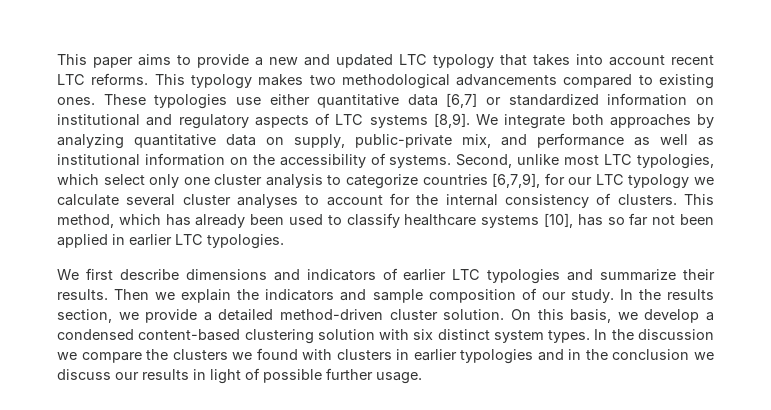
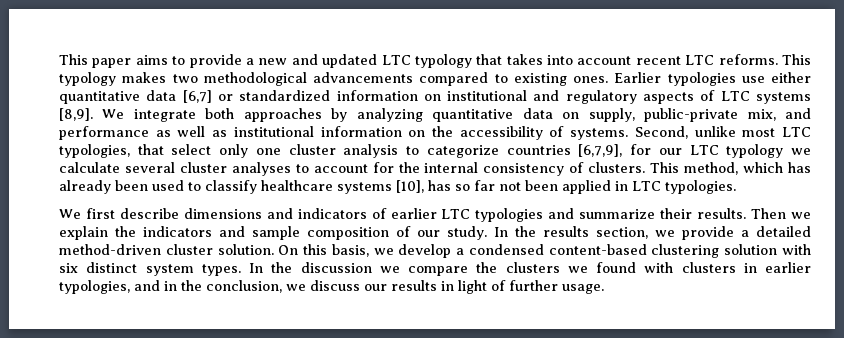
[103,94,146,105] These -> [614,72,662,83] Earlier
[57,174,99,185] which -> [137,144,164,155] that
[129,234,172,246] earlier -> (628, 186) none
[460,349,534,364] typologies -> [59,280,130,294] typologies,
[612,349,690,360] conclusion -> [206,280,282,293] conclusion,
[263,369,322,383] possible -> (506, 285) none

